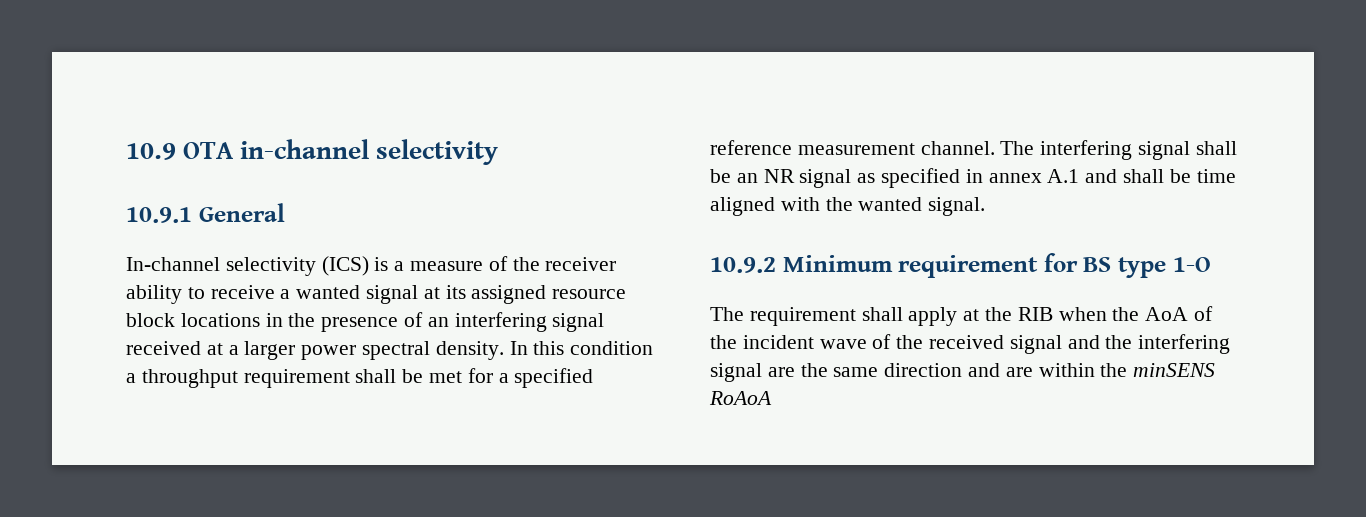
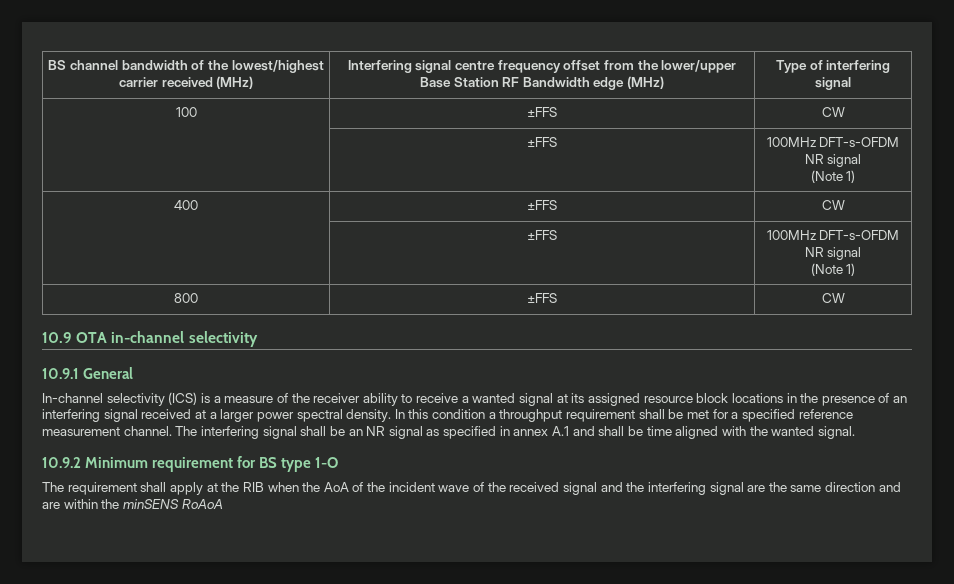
(126, 151) none -> [48,60,324,73] [118,76,254,89] [347,60,737,73] [419,76,665,90] [775,60,891,73] [815,77,851,90] [175,107,197,117] [527,107,557,117] [821,107,845,117] [527,137,557,147] [766,137,900,147] [804,154,862,167] [810,170,856,183] [174,200,198,210] [527,200,557,210] [821,200,845,210] [527,230,557,240] [766,230,900,240] [804,247,862,260] [810,263,856,276] [174,293,198,303] [527,293,557,303] [821,293,845,303] BS channel bandwidth of the lowest/highest carrier received (MHz) | Interfering signal centre frequency offset from the lower/upper Base Station RF Bandwidth edge (MHz) | Type of interfering signal // 100 | ±FFS | CW // | ±FFS | 100MHz DFT-s-OFDM NR signal // (Note 1) // 400 | ±FFS | CW // | ±FFS | 100MHz DFT-s-OFDM NR signal // (Note 1) // 800 | ±FFS | CW //

